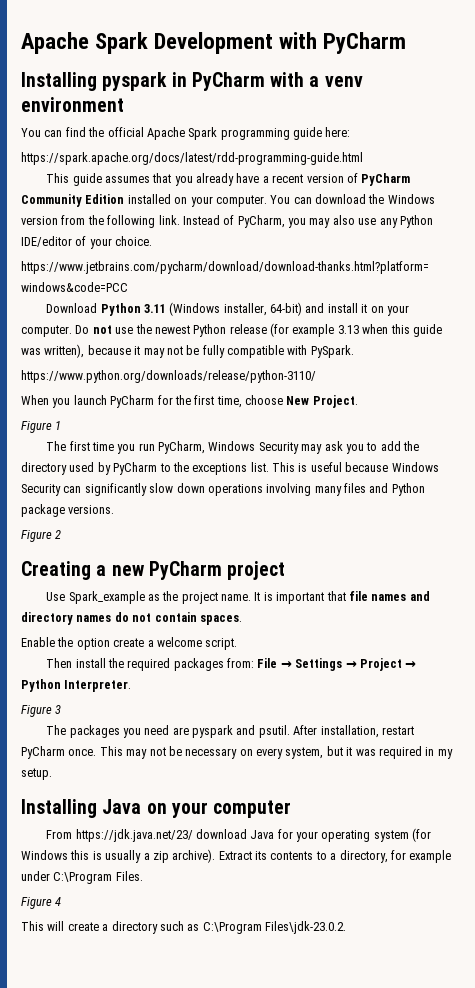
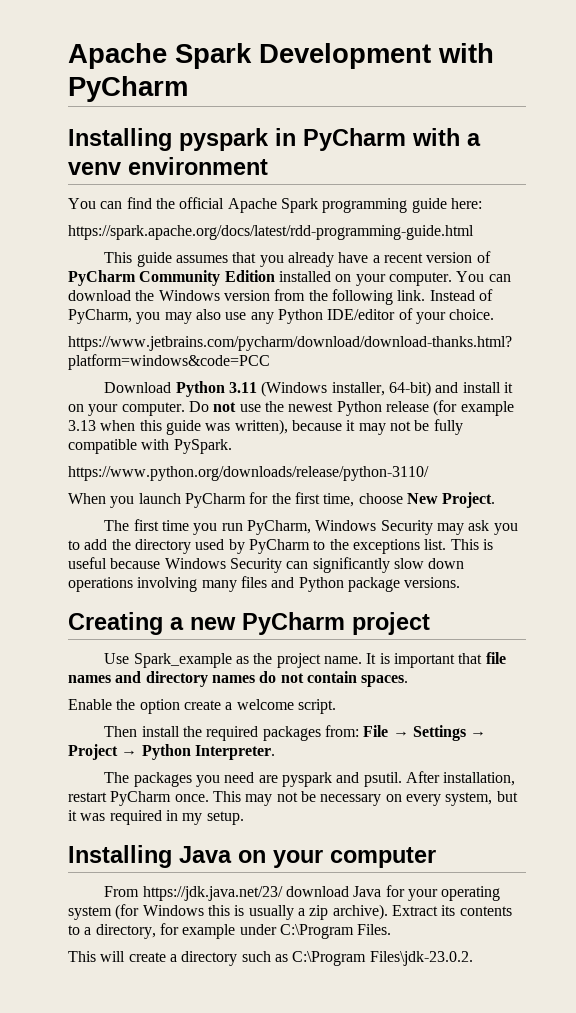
[21,421,62,433] // Figure 1 -> (496, 500) none
[21,530,62,542] // Figure 2 -> (461, 582) none
[21,705,62,717] // Figure 3 -> (275, 752) none
[21,897,62,909] // Figure 4 -> (392, 929) none

